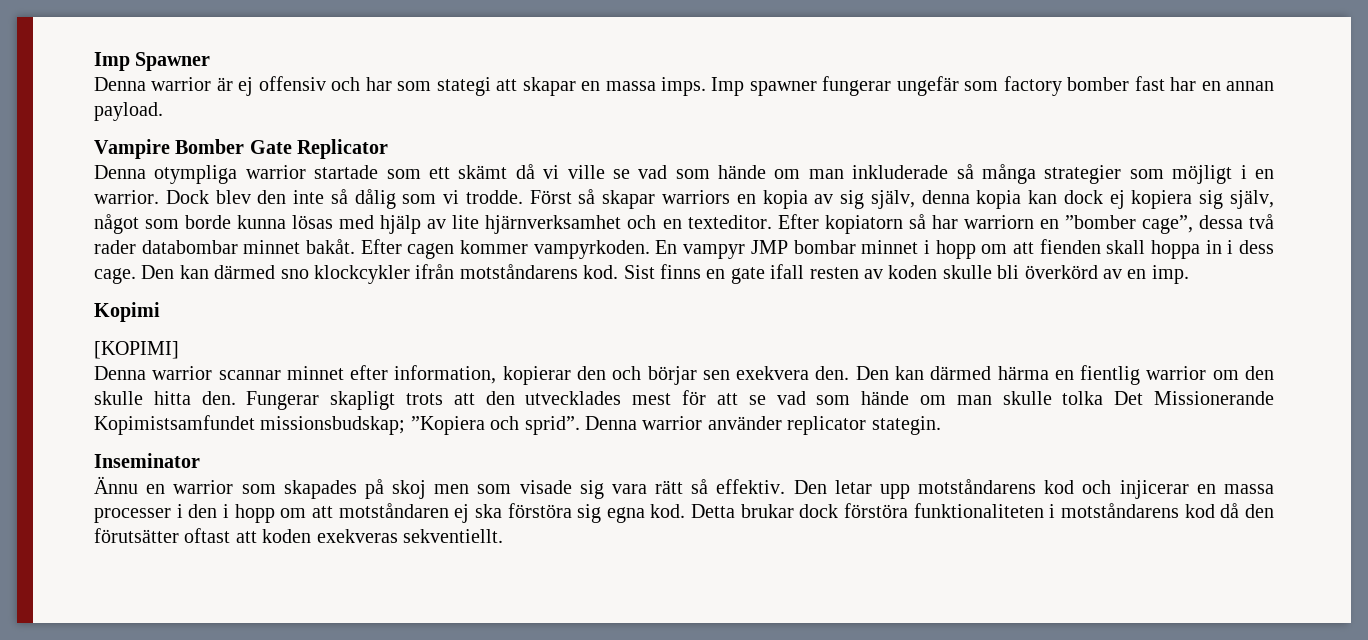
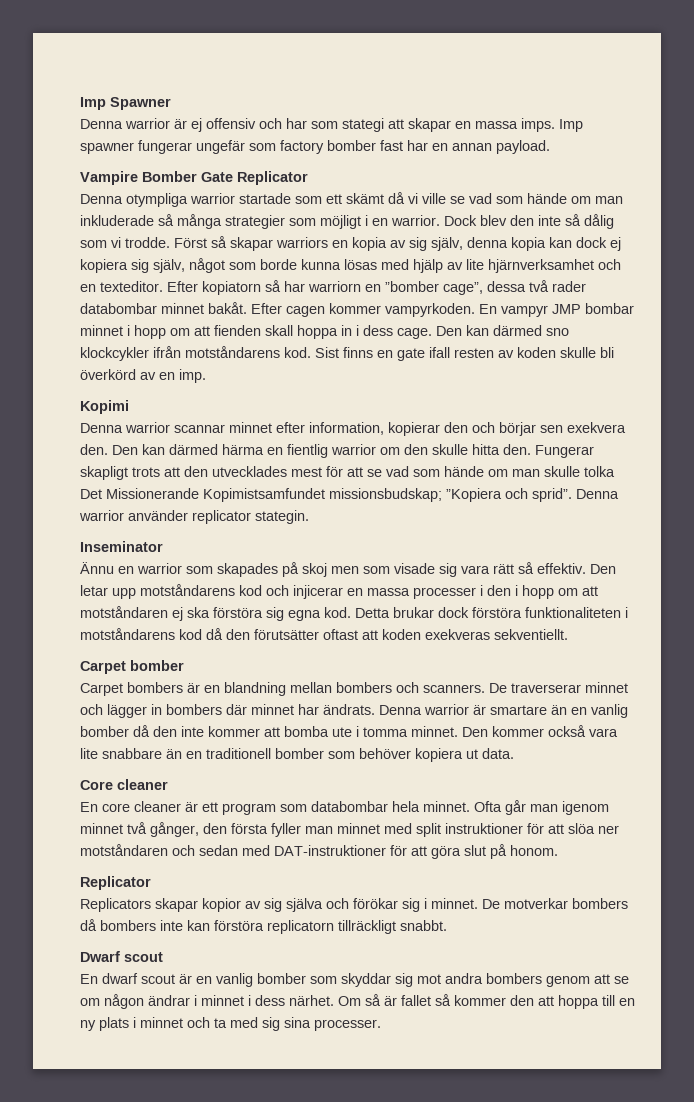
[94,341,179,359] // [KOPIMI] -> (129, 407) none
(503, 536) none -> [80,660,184,674] [80,682,628,696] [80,704,628,718] [80,725,618,737] [80,748,514,762] [80,779,168,790] [80,800,609,815] [80,822,619,837] [80,844,558,859] [80,876,151,890] [80,898,628,912] [80,919,447,934] [80,951,163,962] [80,973,629,987] [80,994,635,1009] [80,1017,381,1031] // Carpet bomber // Carpet bombers är en blandning mellan bombers och scanners. De traverserar minnet och lägger in bombers där minnet har ändrats. Denna warrior är smartare än en vanlig bomber då den inte kommer att bomba ute i tomma minnet. Den kommer också vara lite snabbare än en traditionell bomber som behöver kopiera ut data. // Core cleaner // En core cleaner är ett program som databombar hela minnet. Ofta går man igenom minnet två gånger, den första fyller man minnet med split instruktioner för att slöa ner motståndaren och sedan med DAT-instruktioner för att göra slut på honom. // Replicator // Replicators skapar kopior av sig själva och förökar sig i minnet. De motverkar bombers då bombers inte kan förstöra replicatorn tillräckligt snabbt. // Dwarf scout // En dwarf scout är en vanlig bomber som skyddar sig mot andra bombers genom att se om någon ändrar i minnet i dess närhet. Om så är fallet så kommer den att hoppa till en ny plats i minnet och ta med sig sina processer.

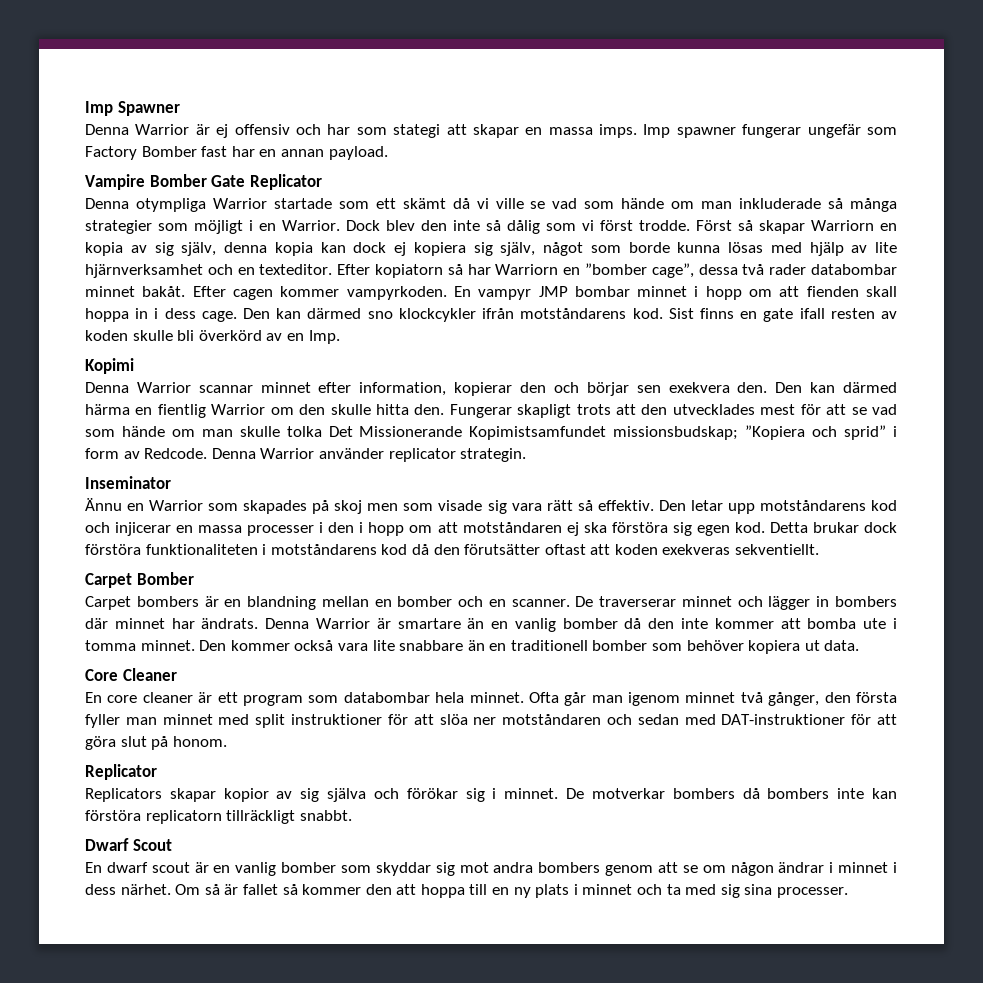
[125,118,170,129] warrior -> [135,124,190,135] Warrior
[280,140,376,154] factory bomber -> [85,146,197,160] Factory Bomber
[190,193,235,204] warrior -> [212,198,267,209] Warrior
[391,215,440,226] warrior. -> [282,220,340,231] Warrior.
(121, 242) none -> [600,220,633,231] först
[276,237,328,248] warriors -> [811,220,874,231] Warriorn
[308,281,361,292] warriorn -> [495,264,559,275] Warriorn
[179,369,206,383] imp. -> [308,330,340,344] Imp.
[125,422,170,433] warrior -> [136,382,191,393] Warrior
[331,444,376,455] warrior -> [211,404,266,415] Warrior
[532,488,619,502] [79,510,124,521] sprid”. Denna warrior -> [844,425,897,440] [85,448,315,459] sprid” i form av Redcode. Denna Warrior
[255,510,309,524] stategin. -> [460,448,527,462] strategin.
[137,563,182,574] warrior -> [149,500,204,511] Warrior
[288,610,321,621] egna -> [696,525,730,536] egen
[130,660,184,671] bomber -> [136,572,194,585] Bomber
[336,682,485,693] bombers och scanners. -> [374,596,570,607] en bomber och en scanner.
[424,704,469,715] warrior -> [315,618,370,629] Warrior
[117,779,168,790] cleaner -> [122,668,177,681] Cleaner
[124,952,163,962] scout -> [132,839,172,851] Scout

